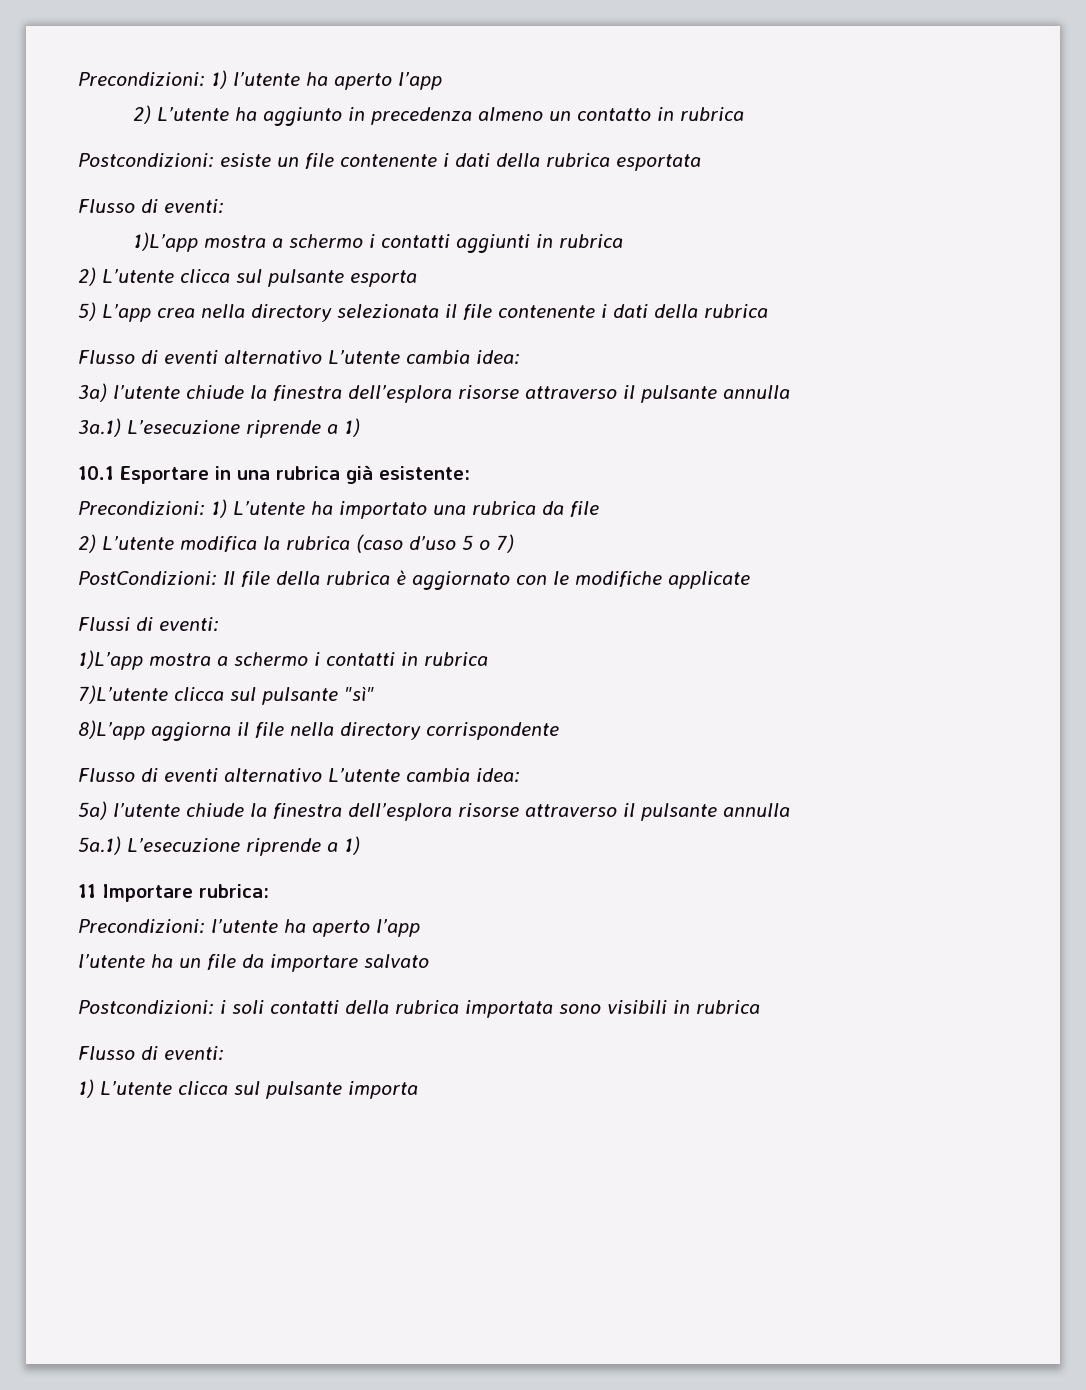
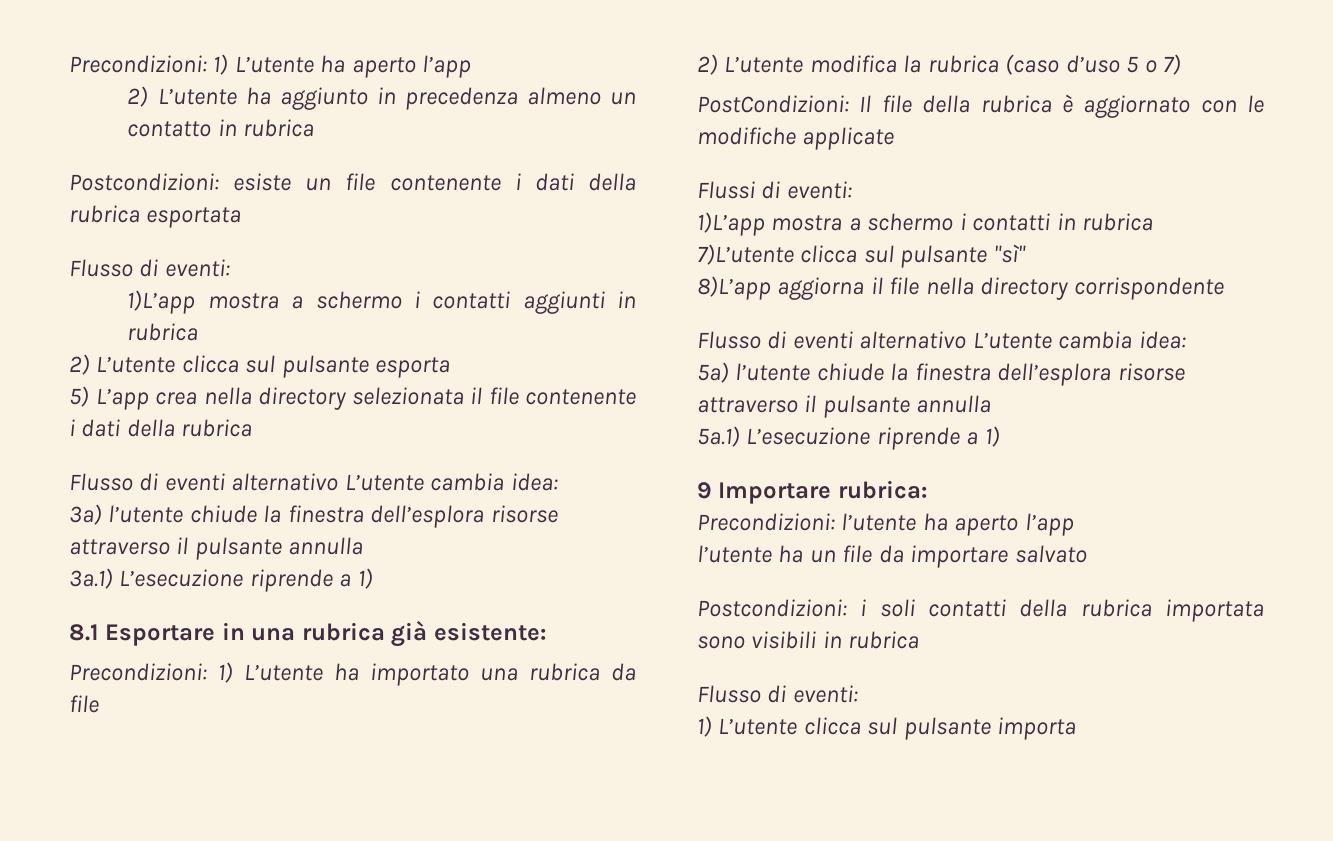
[78,70,300,89] Precondizioni: 1) l’utente -> [69,54,314,75] Precondizioni: 1) L’utente
[78,466,114,480] 10.1 -> [69,624,99,641] 8.1
[78,884,96,898] 11 -> [697,482,712,499] 9

